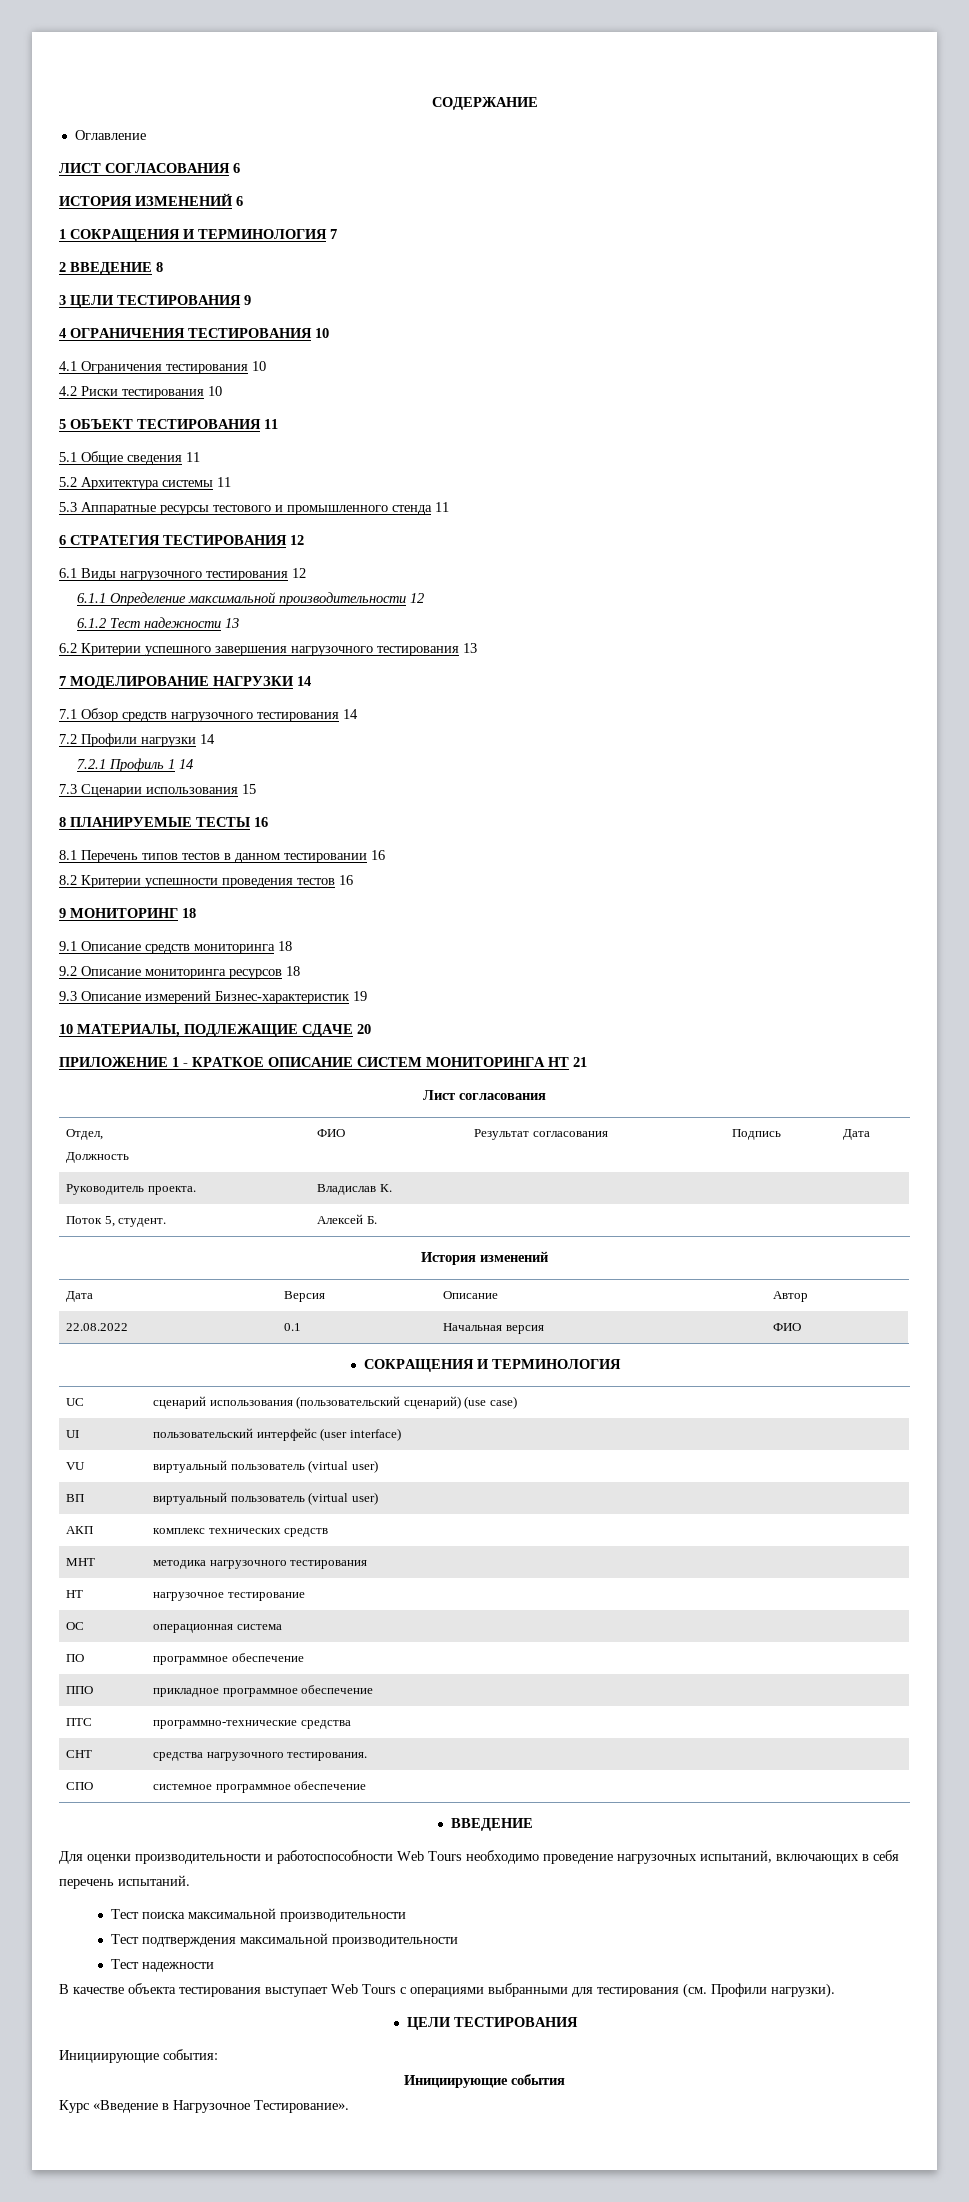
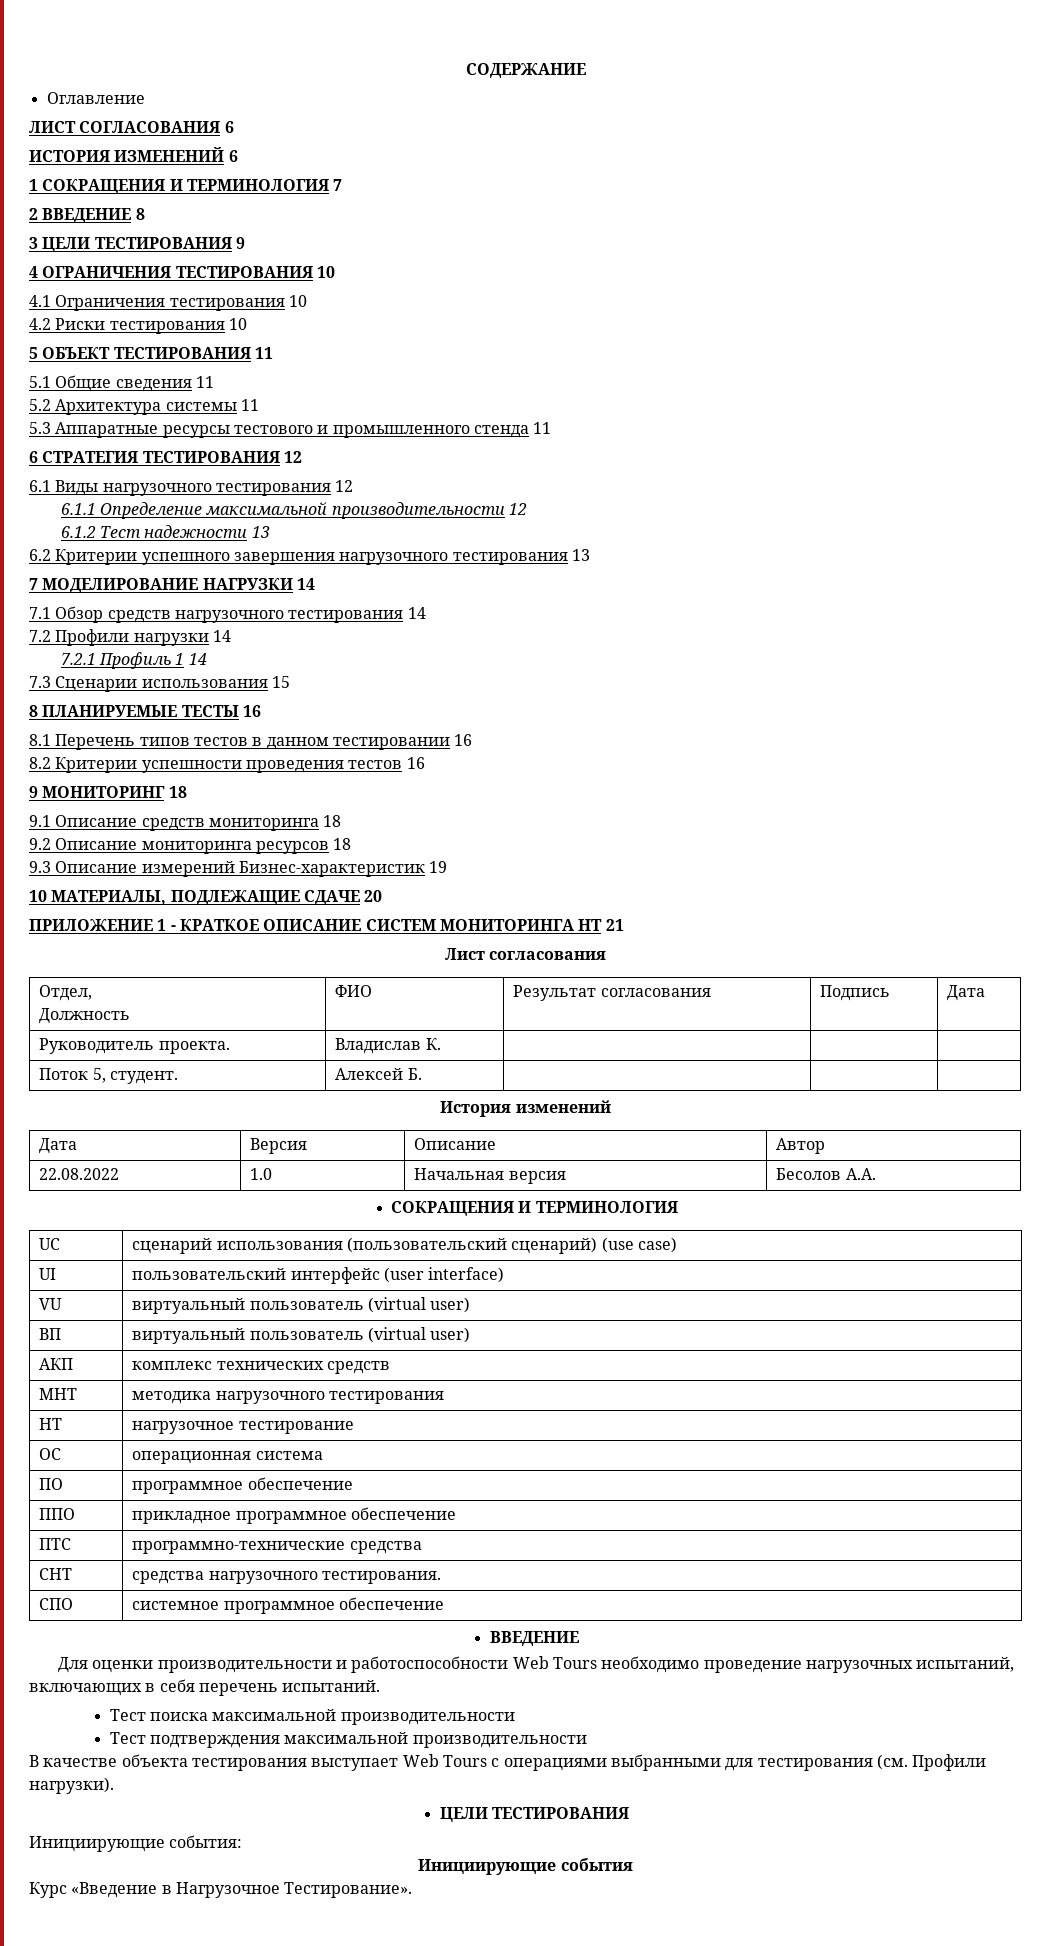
[284,1323,302,1331] 0.1 -> [250,1168,273,1180] 1.0
[773,1323,802,1331] ФИО -> [776,1168,876,1180] Бесолов А.А.
[111,1959,215,1972] // Тест надежности -> (587, 1741) none

